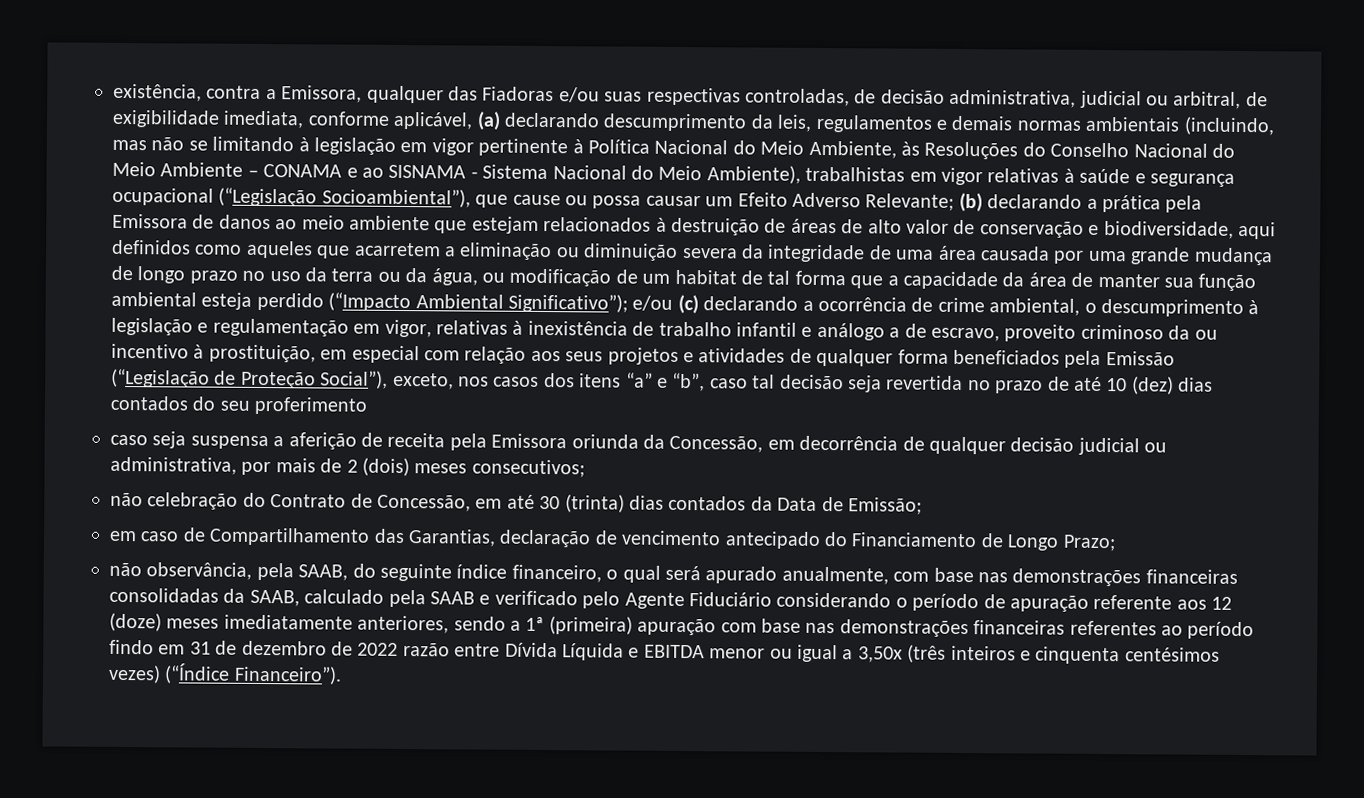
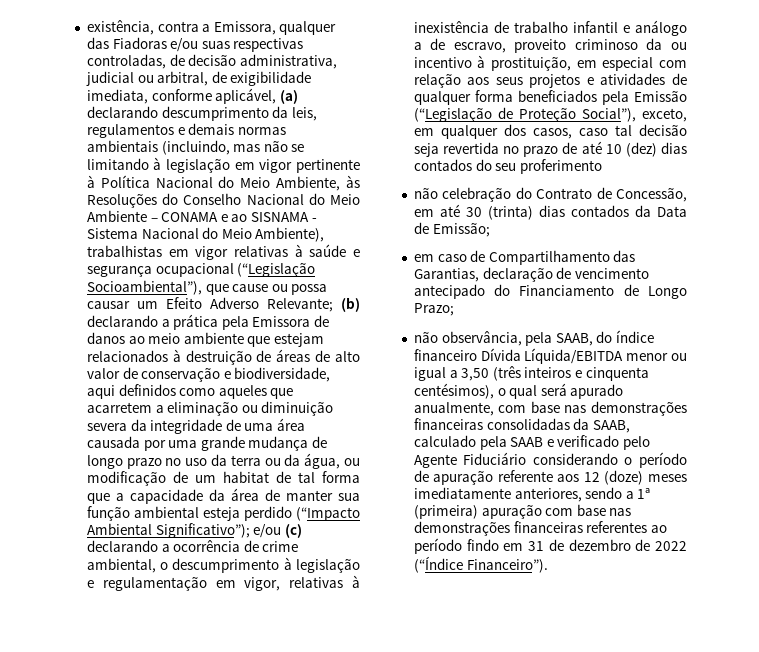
[458,372,706,392] nos casos dos itens “a” e “b”, -> [413,124,572,139] em qualquer dos casos,
[110,431,1168,456] [110,456,585,478] // caso seja suspensa a aferição de receita pela Emissora oriunda da Concessão, em decorrência de qualquer decisão judicial ou administrativa, por mais de 2 (dois) meses consecutivos; -> (602, 166) none
[380,563,602,583] seguinte índice financeiro, -> [616,330,655,343] [413,348,687,364] [413,366,649,381] [413,383,494,399] índice financeiro Dívida Líquida/EBITDA menor ou igual a 3,50 (três inteiros e cinquenta centésimos),
[402,642,1220,665] [108,664,161,684] razão entre Dívida Líquida e EBITDA menor ou igual a 3,50x (três inteiros e cinquenta centésimos vezes) -> (687, 546) none

